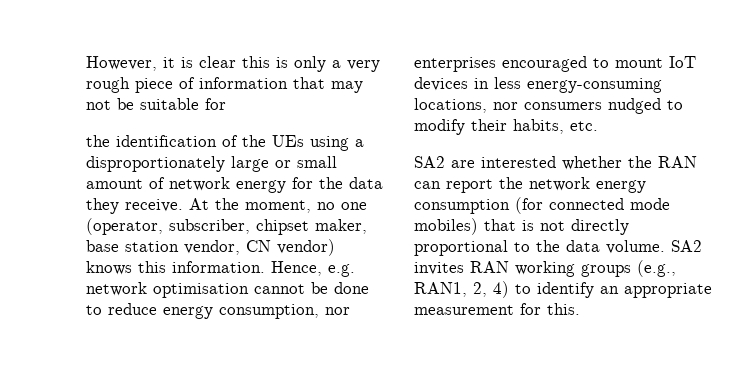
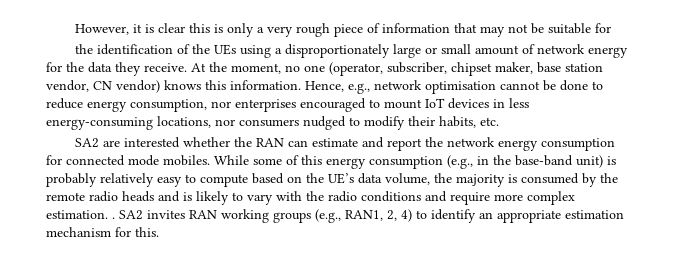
[328,264,355,277] e.g. -> [348,83,370,94] e.g.,
(441, 185) none -> [311,137,384,148] estimate and
[515,197,543,214] (for -> [46,155,62,165] for
[414,218,629,235] [414,240,665,256] mobiles) that is not directly proportional to the data volume. -> [163,155,616,169] [46,173,618,187] [46,191,575,205] [46,210,115,219] mobiles. While some of this energy consumption (e.g., in the base-band unit) is probably relatively easy to compute based on the UE’s data volume, the majority is consumed by the remote radio heads and is likely to vary with the radio conditions and require more complex estimation. .
[414,305,514,315] measurement -> [565,210,624,219] [46,227,111,237] estimation mechanism

